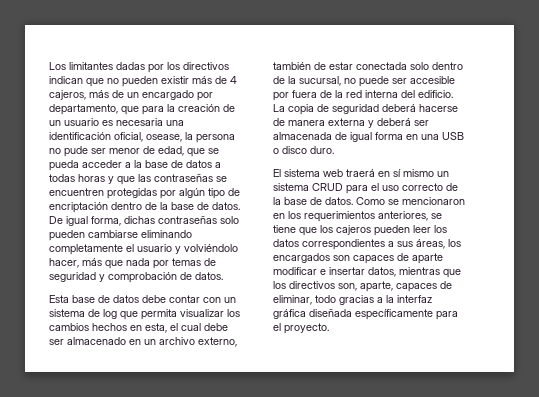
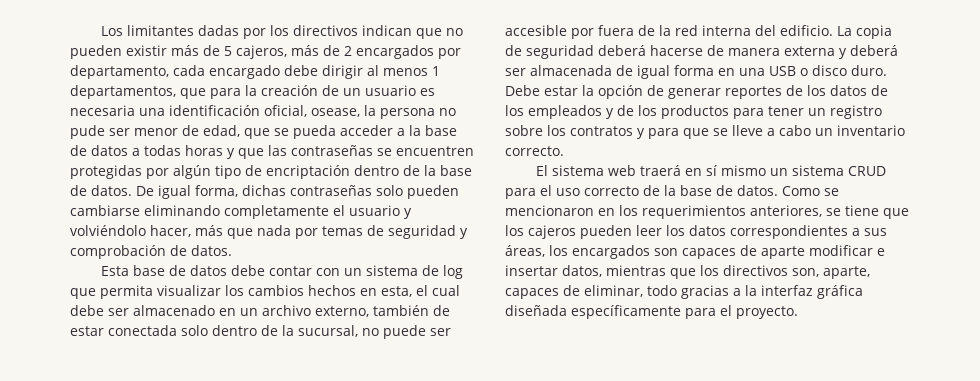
[230,76,237,84] 4 -> [224,46,232,56] 5
[127,90,213,101] [49,104,118,115] un encargado por departamento, -> [344,45,461,59] [70,65,440,79] [70,85,176,99] 2 encargados por departamento, cada encargado debe dirigir al menos 1 departamentos,
(334, 150) none -> [505,85,888,99] [505,105,882,119] [505,125,905,139] [505,146,564,156] Debe estar la opción de generar reportes de los datos de los empleados y de los productos para tener un registro sobre los contratos y para que se lleve a cabo un inventario correcto.

